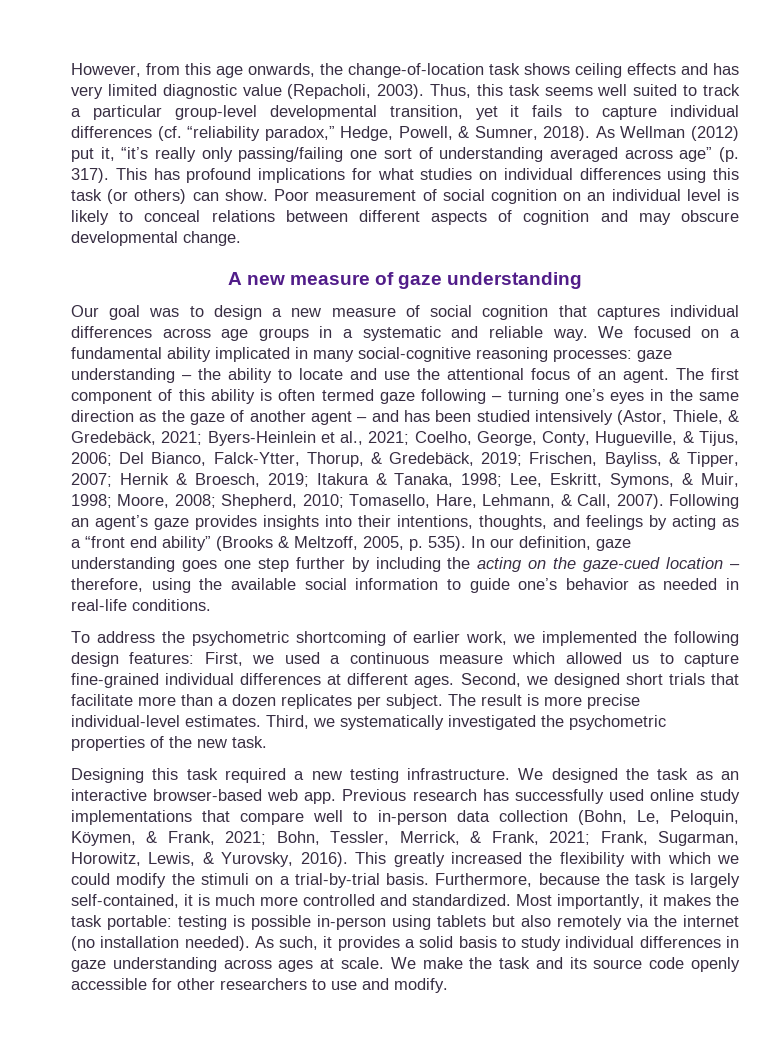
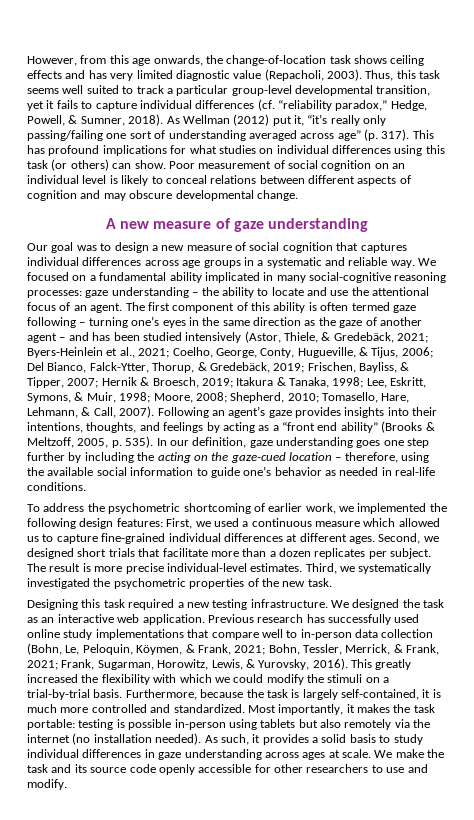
[153,789,337,804] browser-based web app. -> [117,614,205,625] web application.

